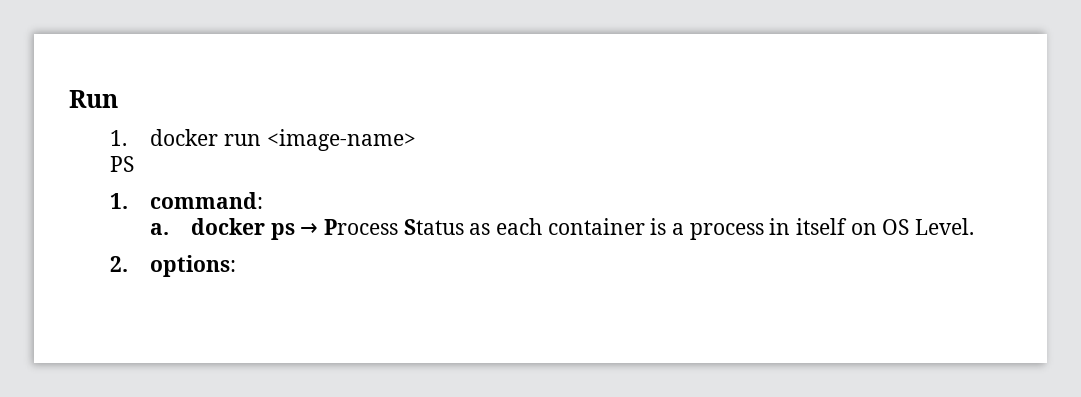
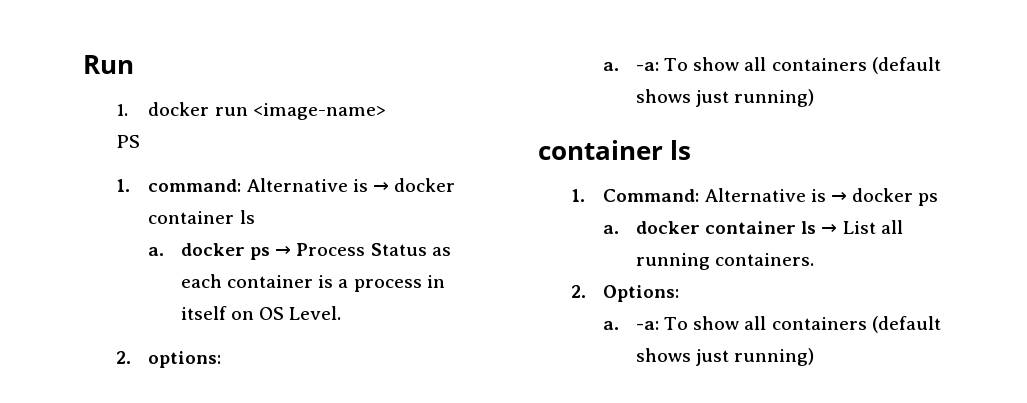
(264, 200) none -> [246,178,455,192] [148,210,255,224] Alternative is → docker container ls
(237, 266) none -> [603,57,941,74] [636,89,815,107] [538,140,692,160] [570,188,939,206] [603,220,903,234] [636,253,815,270] [570,285,680,302] [603,316,941,333] [636,348,815,366] // a. -a: To show all containers (default shows just running) // container ls // 1. Command: Alternative is → docker ps // a. docker container ls → List all running containers. // 2. Options: // a. -a: To show all containers (default shows just running)

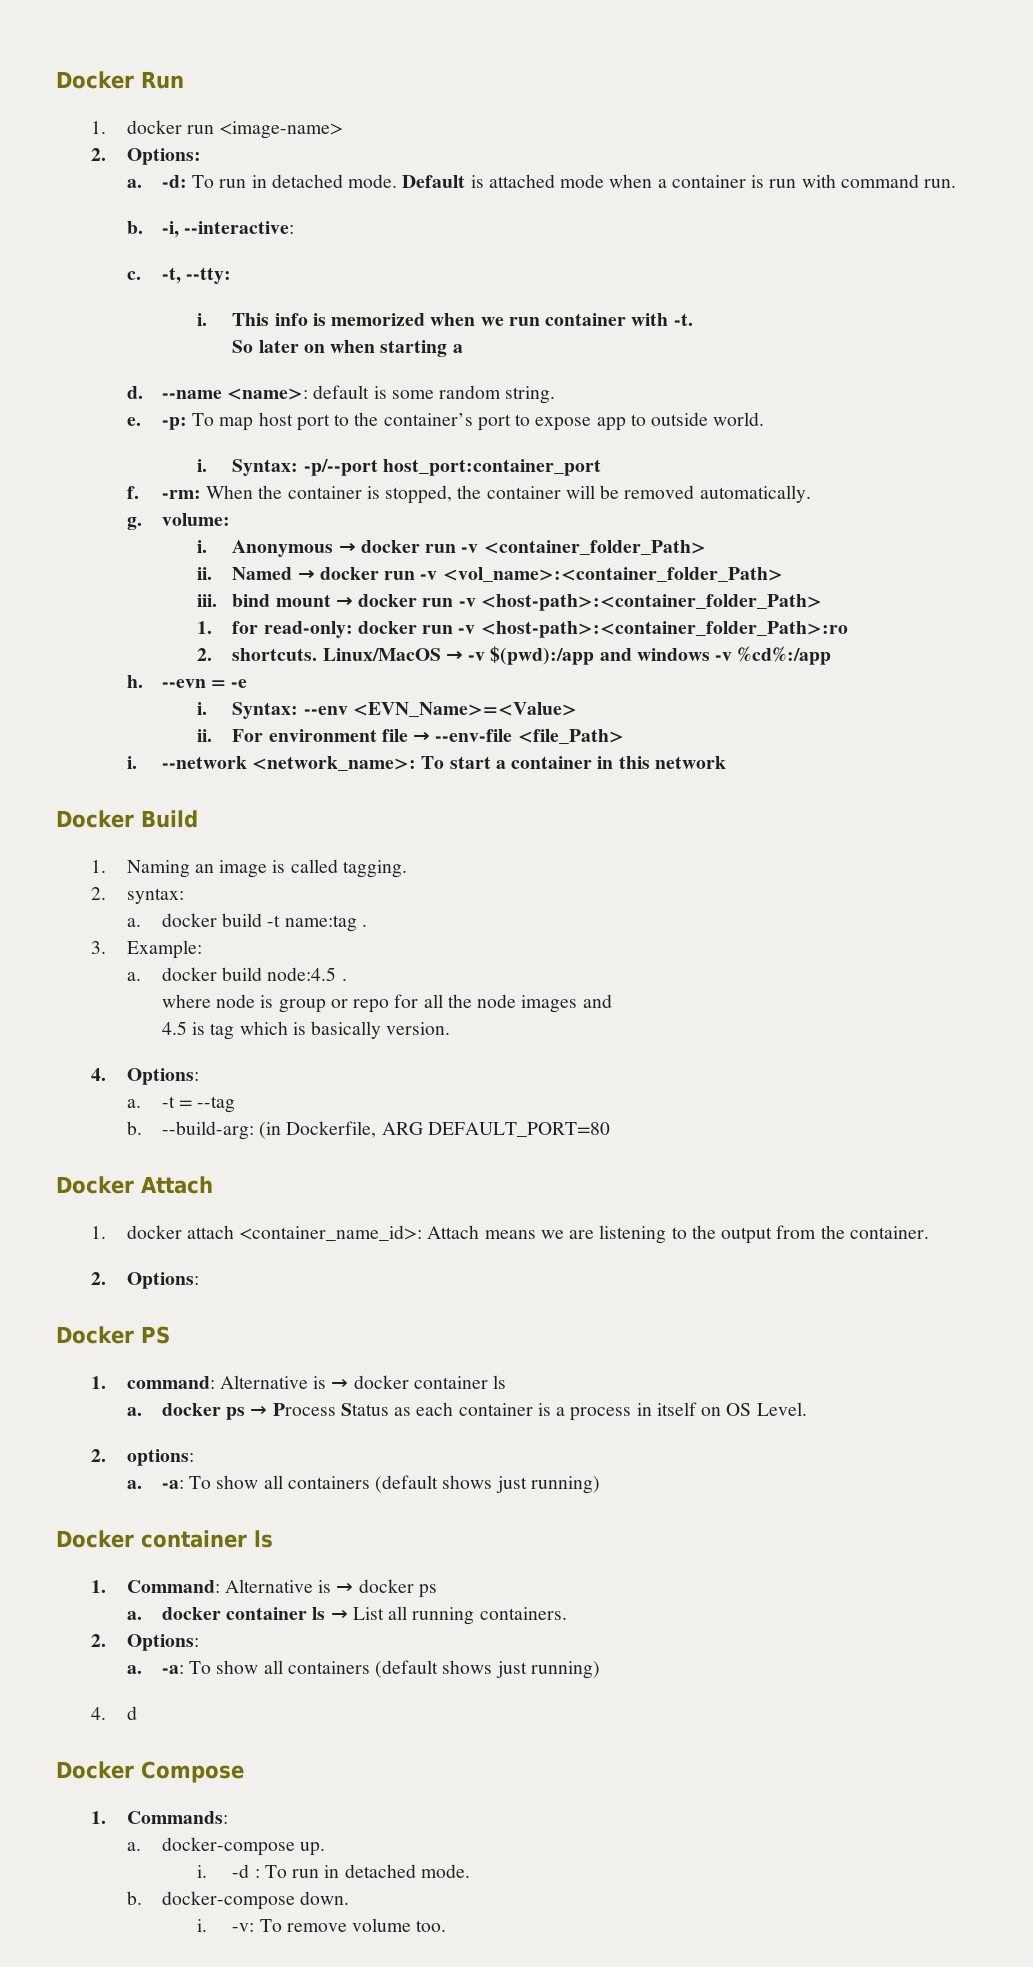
(83, 64) none -> [56,71,134,89] Docker
(386, 111) none -> [91,148,201,165] [126,174,957,188] [126,221,295,238] [126,267,232,284] [196,313,693,326] [232,340,463,357] [126,385,556,404] [126,412,765,431] [196,459,601,476] [126,485,811,504] [126,513,230,530] [196,540,706,557] [196,567,783,582] [196,594,822,611] [196,621,848,638] [196,646,832,665] [126,675,248,688] [196,702,577,719] [196,729,624,744] [126,756,726,771] [56,810,198,828] [91,859,407,878] [91,887,184,904] [126,913,367,932] [91,940,202,959] [126,967,347,981] [161,994,612,1013] [161,1021,451,1040] [91,1068,199,1085] [126,1096,236,1113] [126,1121,610,1140] [56,1176,213,1194] [91,1225,929,1244] [91,1272,199,1289] [56,1326,134,1344] 2. Options: // a. -d: To run in detached mode. Default is attached mode when a container is run with command run. // b. -i, --interactive: // c. -t, --tty: // i. This info is memorized when we run container with -t. // So later on when starting a // d. --name <name>: default is some random string. // e. -p: To map host port to the container’s port to expose app to outside world. // i. Syntax: -p/--port host_port:container_port // f. -rm: When the container is stopped, the container will be removed automatically. // g. volume: // i. Anonymous → docker run -v <container_folder_Path> // ii. Named → docker run -v <vol_name>:<container_folder_Path> // iii. bind mount → docker run -v <host-path>:<container_folder_Path> // 1. for read-only: docker run -v <host-path>:<container_folder_Path>:ro // 2. shortcuts. Linux/MacOS → -v $(pwd):/app and windows -v %cd%:/app // h. --evn = -e // i. Syntax: --env <EVN_Name>=<Value> // ii. For environment file → --env-file <file_Path> // i. --network <network_name>: To start a container in this network // Docker Build // 1. Naming an image is called tagging. // 2. syntax: // a. docker build -t name:tag . // 3. Example: // a. docker build node:4.5 . // where node is group or repo for all the node images and // 4.5 is tag which is basically version. // 4. Options: // a. -t = --tag // b. --build-arg: (in Dockerfile, ARG DEFAULT_PORT=80 // Docker Attach // 1. docker attach <container_name_id>: Attach means we are listening to the output from the container. // 2. Options: // Docker
(815, 98) none -> [56,1530,134,1548] Docker
(815, 357) none -> [91,1706,137,1720] [56,1761,244,1783] [91,1811,228,1824] [126,1837,326,1856] [196,1864,470,1878] [126,1891,350,1910] [196,1918,447,1932] // 4. d // Docker Compose // 1. Commands: // a. docker-compose up. // i. -d : To run in detached mode. // b. docker-compose down. // i. -v: To remove volume too.

